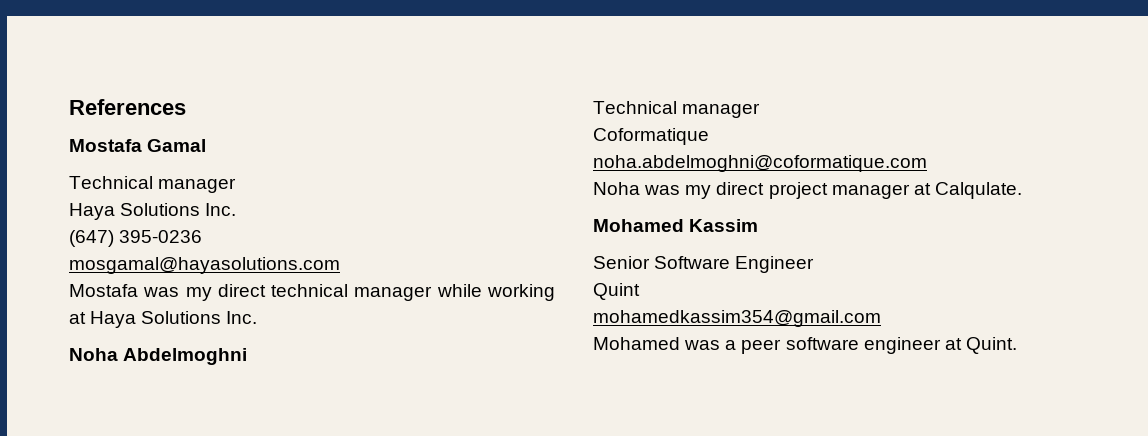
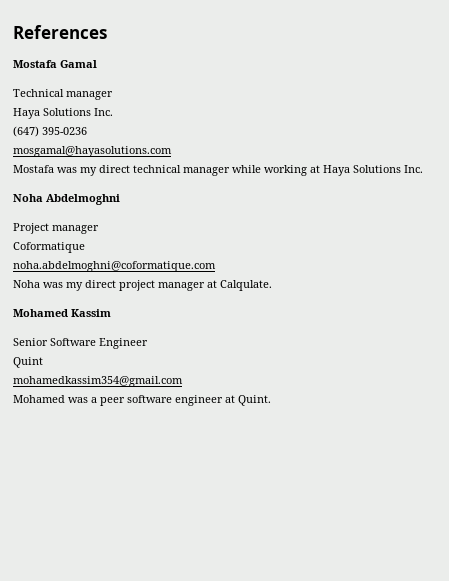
[593,101,677,114] Technical -> [13,223,49,234] Project

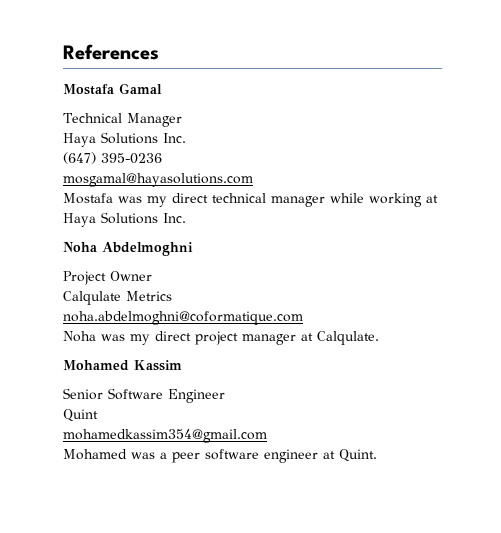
[66,91,113,100] manager -> [126,113,182,127] Manager
[52,225,99,234] [13,242,85,253] manager // Coformatique -> [110,271,152,281] [63,291,172,305] Owner // Calqulate Metrics

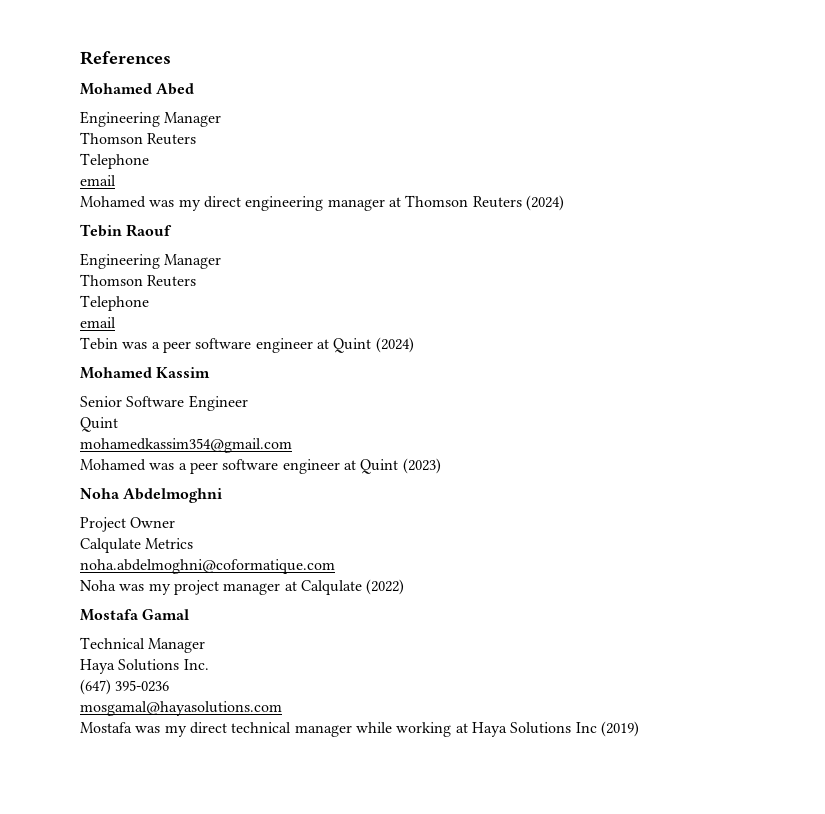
(159, 52) none -> [80,83,195,95] [80,111,222,127] [80,132,197,145] [80,153,149,169] [80,175,116,186] [80,195,564,211] [80,224,173,237] [80,253,222,269] [80,274,197,287] [80,295,149,311] [80,317,116,328] [80,337,414,353] [80,367,211,379] [80,395,248,411] [80,417,118,432] [80,438,292,453] [80,458,441,474] [80,488,223,503] [80,517,176,532] [80,538,194,553] [80,559,335,574] [80,579,405,595] // Mohamed Abed // Engineering Manager // Thomson Reuters // Telephone // email // Mohamed was my direct engineering manager at Thomson Reuters (2024) // Tebin Raouf // Engineering Manager // Thomson Reuters // Telephone // email // Tebin was a peer software engineer at Quint (2024) // Mohamed Kassim // Senior Software Engineer // Quint // mohamedkassim354@gmail.com // Mohamed was a peer software engineer at Quint (2023) // Noha Abdelmoghni // Project Owner // Calqulate Metrics // noha.abdelmoghni@coformatique.com // Noha was my project manager at Calqulate (2022)
[163,213,186,223] [63,242,193,256] [63,271,152,285] [63,291,172,305] [63,311,303,325] [63,331,379,345] [63,360,182,371] [63,388,225,403] [63,409,98,422] [63,429,267,443] [63,449,377,463] Inc. // Noha Abdelmoghni // Project Owner // Calqulate Metrics // noha.abdelmoghni@coformatique.com // Noha was my direct project manager at Calqulate. // Mohamed Kassim // Senior Software Engineer // Quint // mohamedkassim354@gmail.com // Mohamed was a peer software engineer at Quint. -> [575,721,639,737] Inc (2019)

